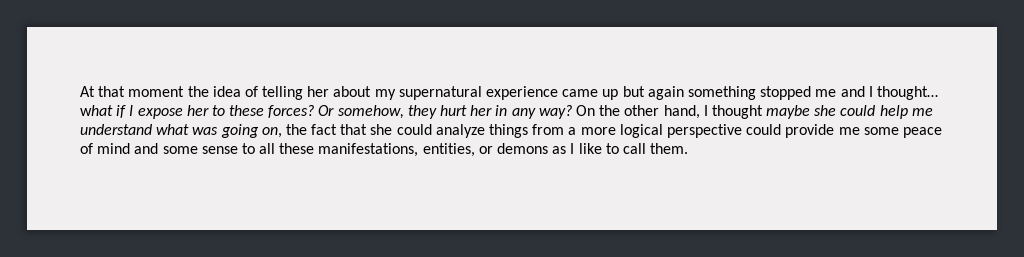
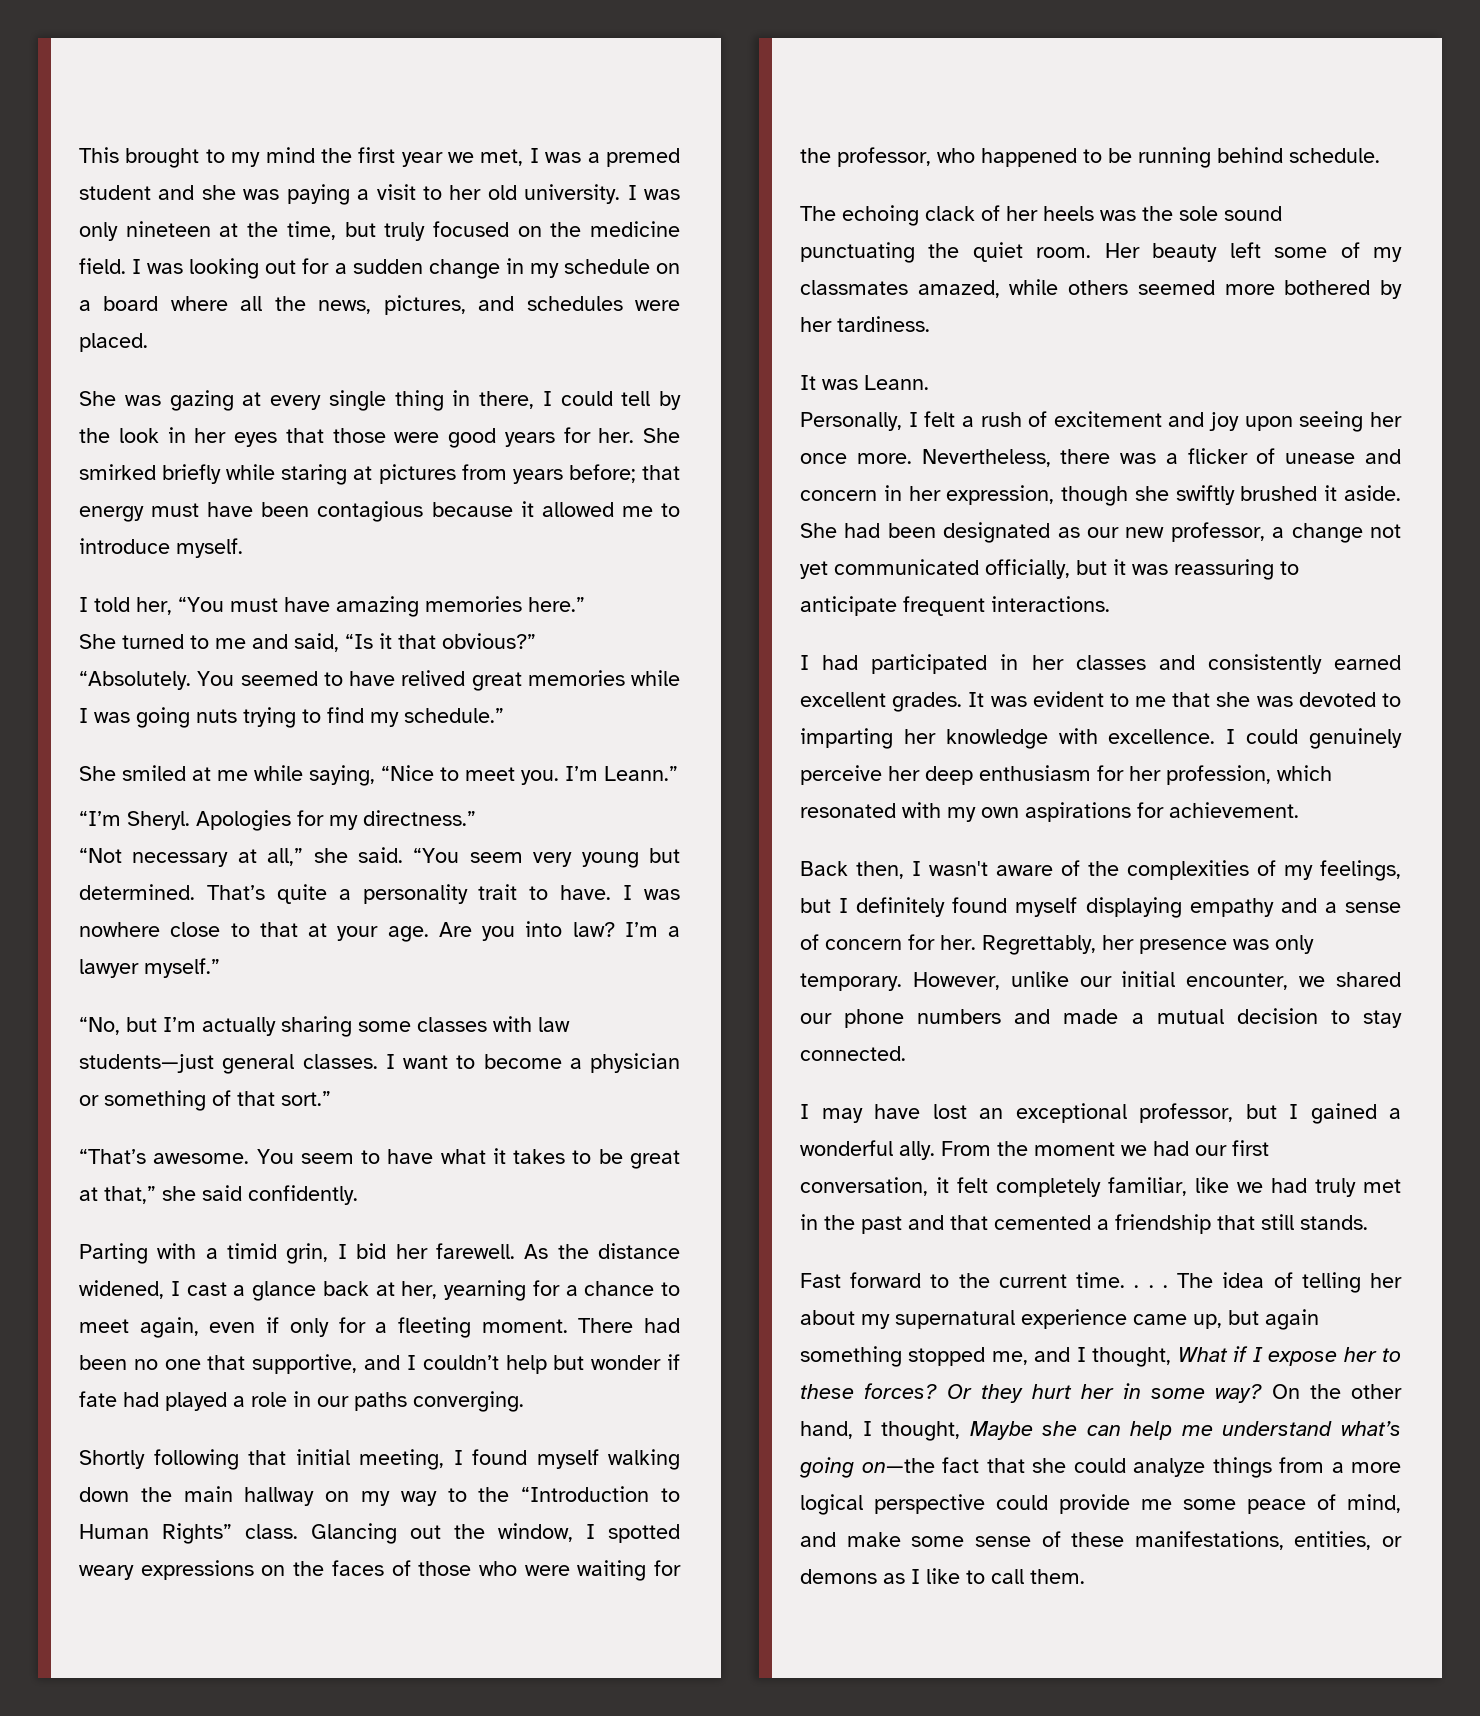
[80,86,209,97] At that moment the -> [79,147,680,168] [79,184,680,205] [79,221,680,241] [79,258,680,279] [79,295,681,315] [79,333,148,352] [79,390,681,411] [79,427,680,448] [79,464,680,485] [79,501,680,522] [79,538,243,558] [79,596,585,617] [79,633,536,652] [79,670,680,691] [79,707,504,728] [79,765,678,786] [79,810,476,831] [79,847,680,868] [79,884,681,904] [79,921,680,942] [79,958,220,978] [79,1016,570,1037] [79,1053,680,1074] [79,1090,331,1111] [79,1148,680,1169] [79,1185,358,1205] [79,1243,680,1264] [79,1280,680,1301] [79,1317,680,1338] [79,1354,680,1374] [79,1391,524,1412] [79,1449,680,1470] [79,1486,680,1506] [79,1523,680,1544] [79,1560,681,1581] [800,147,1380,168] [800,205,1282,226] [800,242,1402,263] [800,279,1402,299] [800,316,930,332] [800,375,929,390] [800,411,1402,432] [800,448,1401,467] [800,485,1401,506] [800,522,1401,543] [800,559,1299,580] [800,596,1110,616] [800,654,1401,674] [800,691,1401,712] [800,728,1402,749] [800,765,1332,785] [800,802,1299,822] [800,860,1401,881] [800,897,1401,918] [800,934,1314,955] [800,971,1401,991] [800,1008,1402,1028] [800,1046,906,1061] [800,1103,1401,1124] [800,1140,1269,1160] [800,1177,1401,1197] [800,1214,1368,1234] [800,1272,1214,1288] This brought to my mind the first year we met, I was a premed student and she was paying a visit to her old university. I was only nineteen at the time, but truly focused on the medicine field. I was looking out for a sudden change in my schedule on a board where all the news, pictures, and schedules were placed. // She was gazing at every single thing in there, I could tell by the look in her eyes that those were good years for her. She smirked briefly while staring at pictures from years before; that energy must have been contagious because it allowed me to introduce myself. // I told her, “You must have amazing memories here.” // She turned to me and said, “Is it that obvious?” // “Absolutely. You seemed to have relived great memories while I was going nuts trying to find my schedule.” // She smiled at me while saying, “Nice to meet you. I’m Leann.” // “I’m Sheryl. Apologies for my directness.” // “Not necessary at all,” she said. “You seem very young but determined. That’s quite a personality trait to have. I was nowhere close to that at your age. Are you into law? I’m a lawyer myself.” // “No, but I’m actually sharing some classes with law students—just general classes. I want to become a physician or something of that sort.” // “That’s awesome. You seem to have what it takes to be great at that,” she said confidently. // Parting with a timid grin, I bid her farewell. As the distance widened, I cast a glance back at her, yearning for a chance to meet again, even if only for a fleeting moment. There had been no one that supportive, and I couldn’t help but wonder if fate had played a role in our paths converging. // Shortly following that initial meeting, I found myself walking down the main hallway on my way to the “Introduction to Human Rights” class. Glancing out the window, I spotted weary expressions on the faces of those who were waiting for the professor, who happened to be running behind schedule. // The echoing clack of her heels was the sole sound punctuating the quiet room. Her beauty left some of my classmates amazed, while others seemed more bothered by her tardiness. // It was Leann. // Personally, I felt a rush of excitement and joy upon seeing her once more. Nevertheless, there was a flicker of unease and concern in her expression, though she swiftly brushed it aside. She had been designated as our new professor, a change not yet communicated officially, but it was reassuring to anticipate frequent interactions. // I had participated in her classes and consistently earned excellent grades. It was evident to me that she was devoted to imparting her knowledge with excellence. I could genuinely perceive her deep enthusiasm for her profession, which resonated with my own aspirations for achievement. // Back then, I wasn't aware of the complexities of my feelings, but I definitely found myself displaying empathy and a sense of concern for her. Regrettably, her presence was only temporary. However, unlike our initial encounter, we shared our phone numbers and made a mutual decision to stay connected. // I may have lost an exceptional professor, but I gained a wonderful ally. From the moment we had our first conversation, it felt completely familiar, like we had truly met in the past and that cemented a friendship that still stands. // Fast forward to the current time. . . . The
[602,89,619,100] up -> [1193,1314,1222,1329] up,
[815,86,938,100] [80,105,113,116] me and I thought… what -> [991,1347,1228,1367] me, and I thought, What
[337,105,404,119] somehow, -> (972, 1391) none
[511,108,536,119] any -> [1151,1388,1205,1399] some
[711,105,933,119] [80,124,307,138] thought maybe she could help me understand what was going on, the -> [881,1421,1401,1441] [799,1457,935,1478] thought, Maybe she can help me understand what’s going on—the
[97,143,276,154] mind and some sense to all -> [1347,1494,1401,1513] [800,1531,1061,1547] mind, and make some sense of

